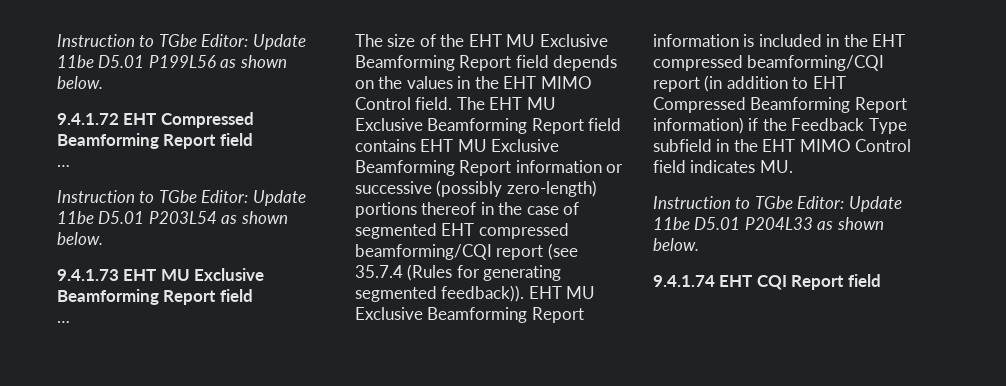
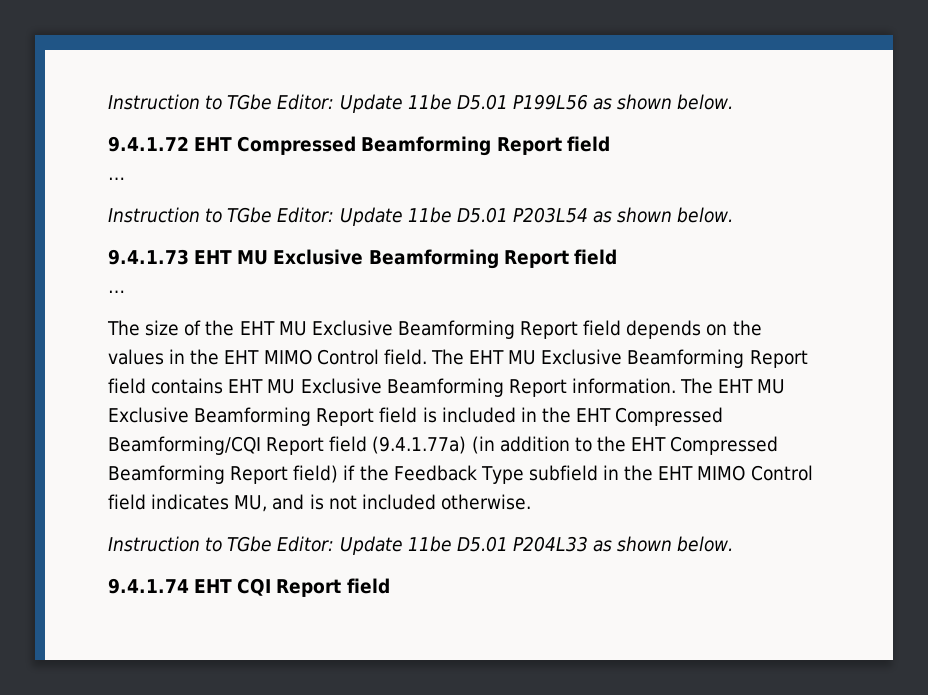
[515,160,624,173] [355,180,597,197] [355,202,580,218] [355,223,569,239] [355,243,578,260] [355,264,562,281] [355,285,596,302] [355,307,584,323] [653,34,739,47] information or successive (possibly zero-length) portions thereof in the case of segmented EHT compressed beamforming/CQI report (see 35.7.4 (Rules for generating segmented feedback)). EHT MU Exclusive Beamforming Report information -> [571,378,786,394] [108,407,418,426] information. The EHT MU Exclusive Beamforming Report field
[653,55,885,71] [653,77,700,92] compressed beamforming/CQI report -> [615,407,724,426] [108,436,467,455] Compressed Beamforming/CQI Report field (9.4.1.77a)
[812,76,846,89] [653,97,907,113] [653,117,744,134] EHT Compressed Beamforming Report information) -> [596,436,779,455] [108,465,339,484] the EHT Compressed Beamforming Report field)
[759,160,793,173] MU. -> [234,494,531,512] MU, and is not included otherwise.

